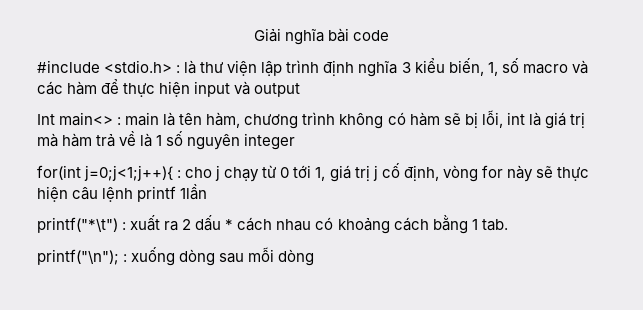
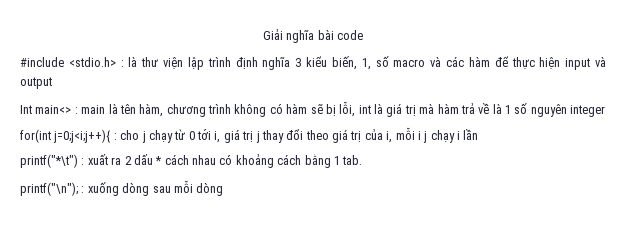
[84,165,174,181] j=0;j<1;j++){ -> [53,129,111,143] j=0;j<i;j++){
[315,167,326,181] 1, -> [214,131,221,143] i,
[381,163,589,182] [37,184,208,202] cố định, vòng for này sẽ thực hiện câu lệnh printf 1lần -> [261,127,479,143] thay đổi theo giá trị của i, mỗi i j chạy i lần

